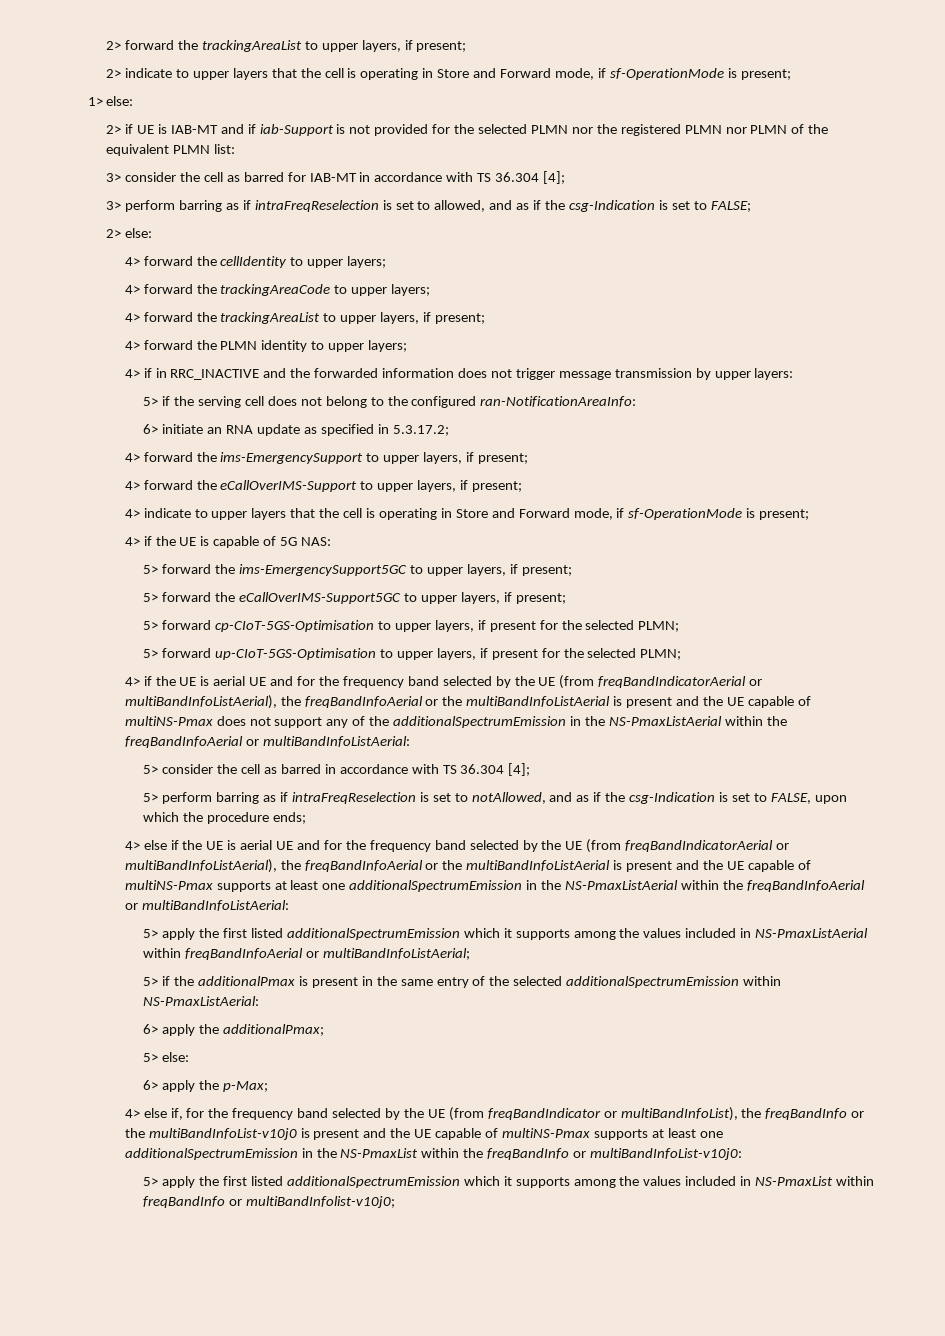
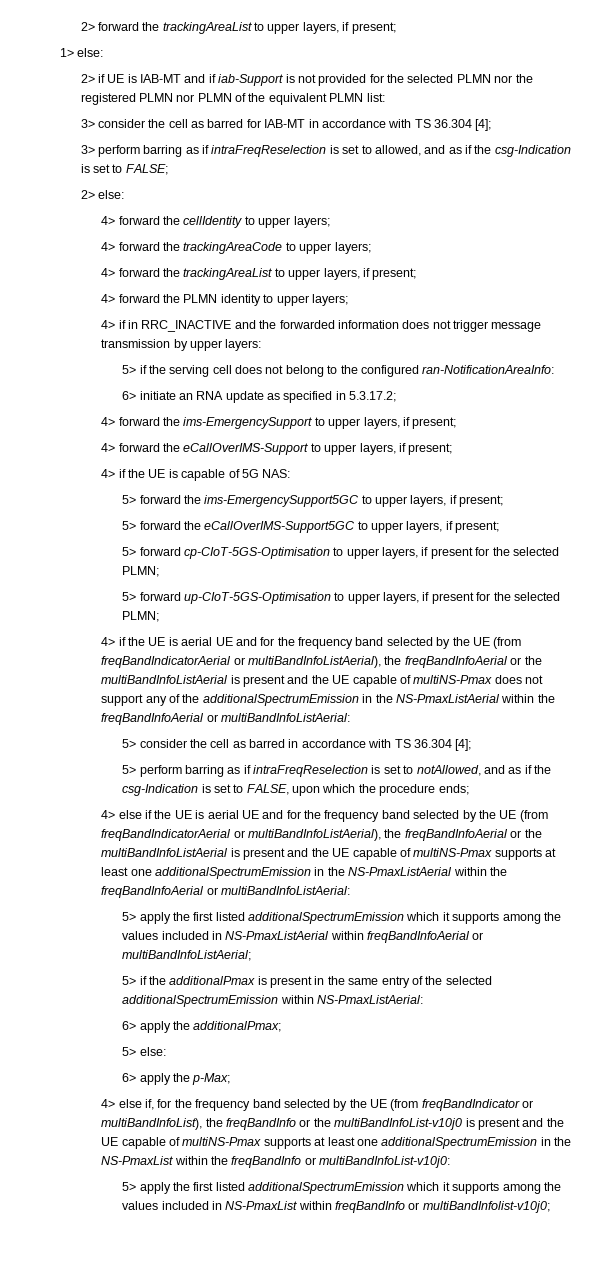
[106,68,791,80] // 2> indicate to upper layers that the cell is operating in Store and Forward mode, if sf-OperationMode is present; -> (396, 28) none
[124,508,810,520] // 4> indicate to upper layers that the cell is operating in Store and Forward mode, if sf-OperationMode is present; -> (453, 449) none

